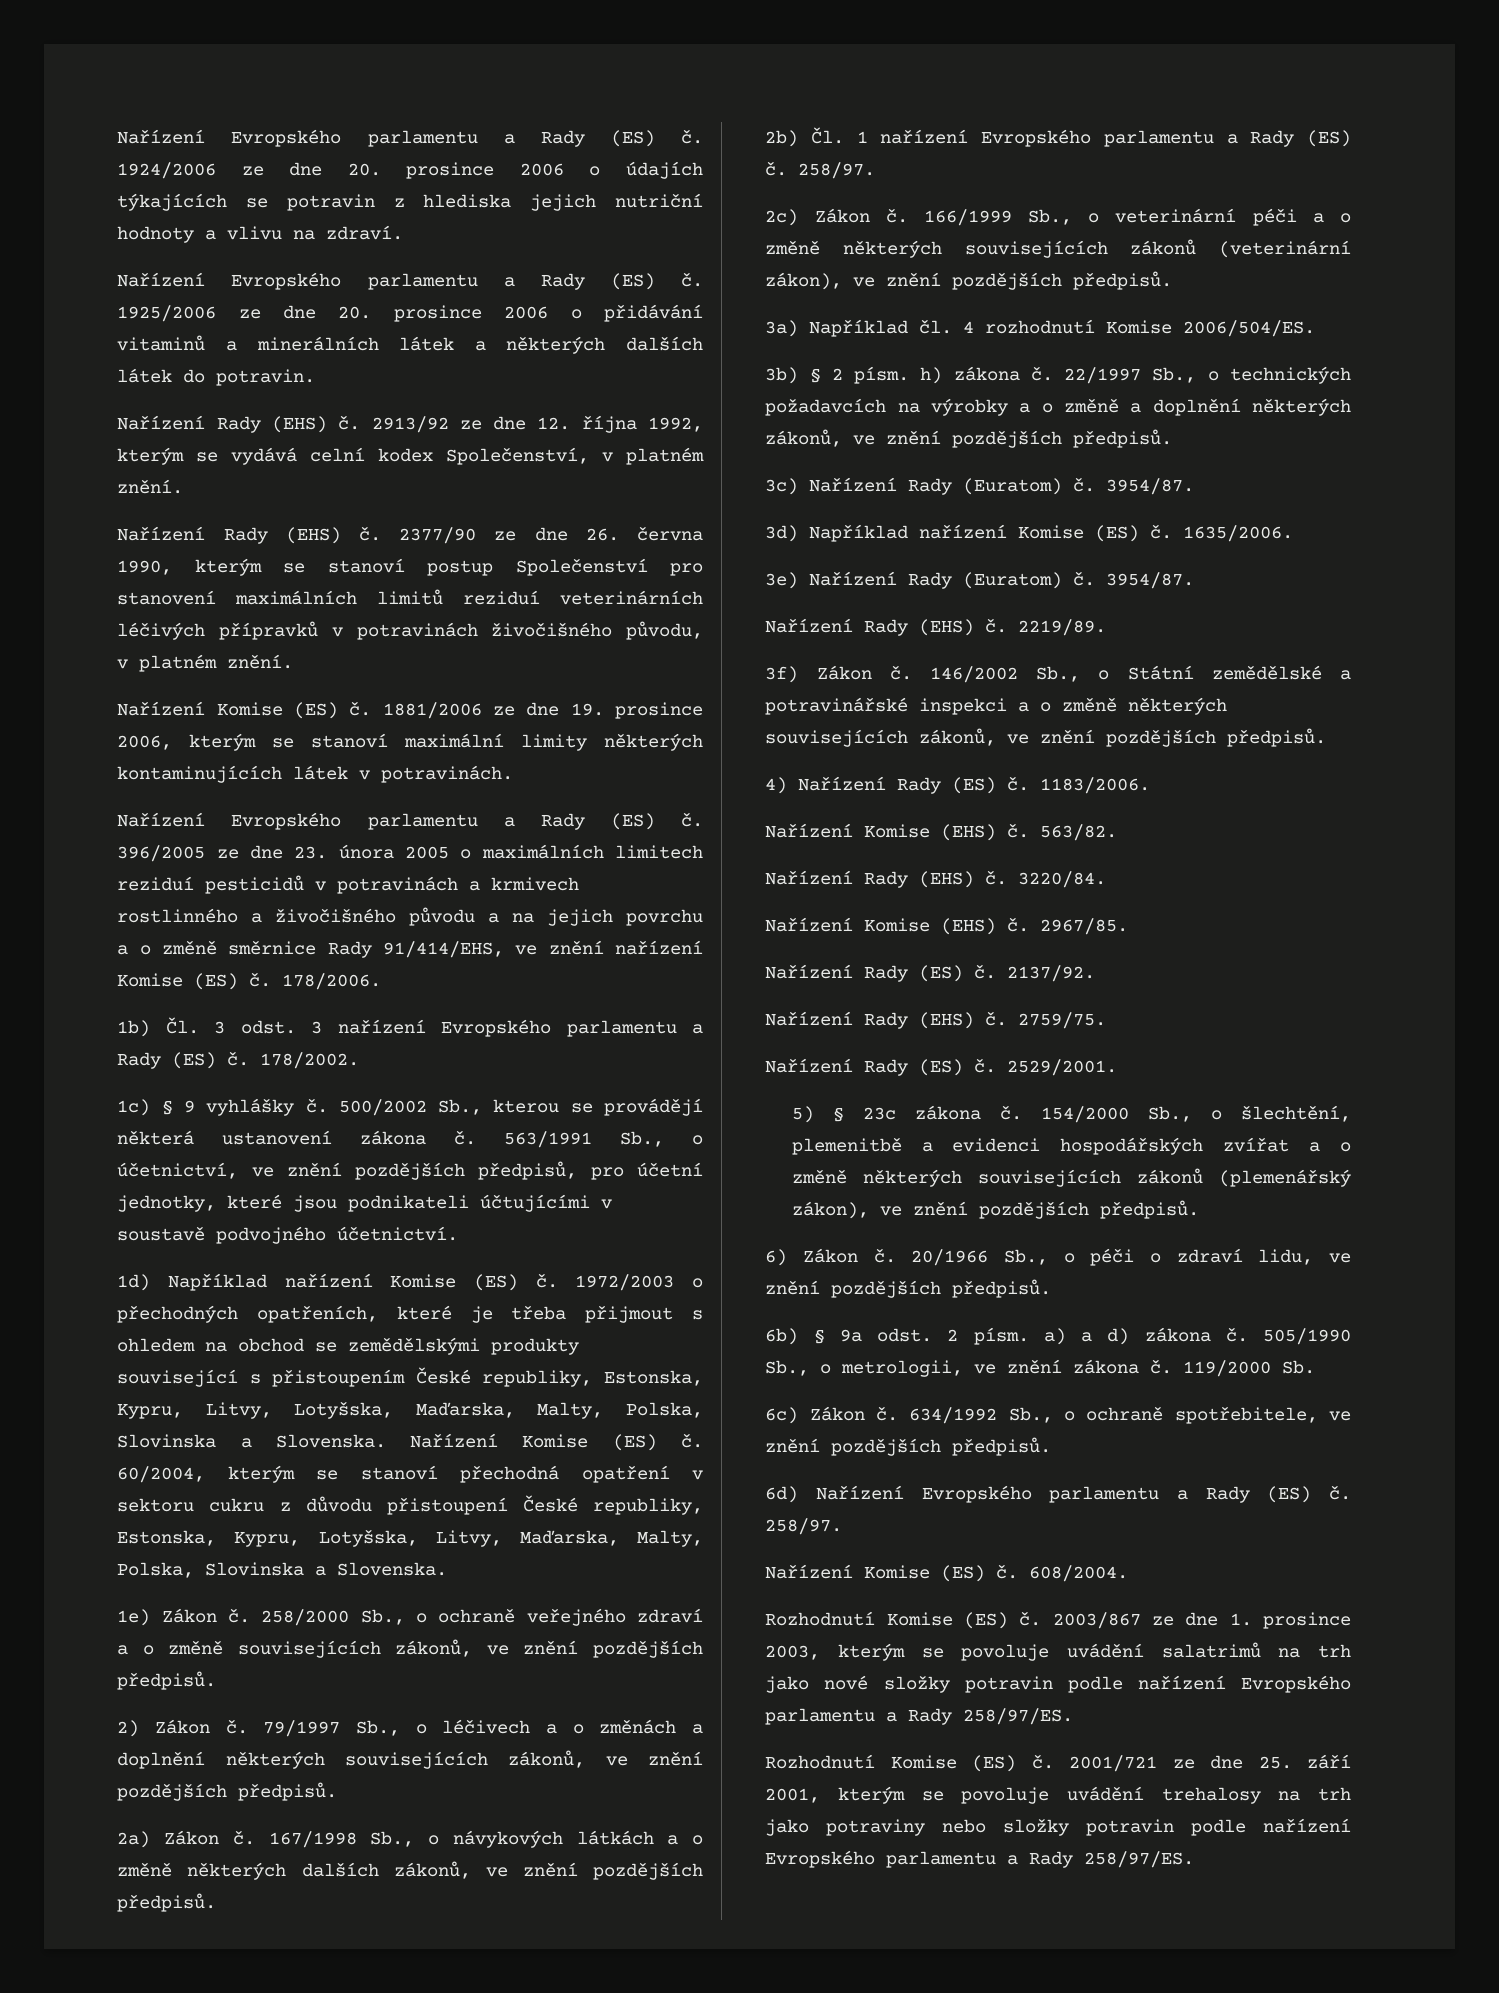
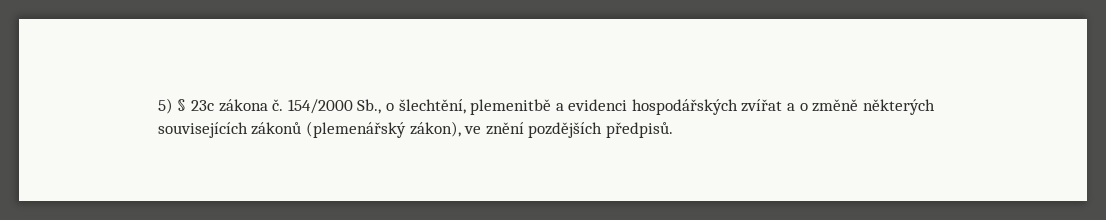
[117,129,703,147] [117,161,703,179] [117,193,703,211] [117,225,404,243] [117,272,703,290] [117,304,703,322] [117,335,703,354] [117,368,316,386] [117,415,703,433] [117,447,704,465] [117,479,184,494] [117,526,704,544] [117,558,703,576] [117,589,703,605] [117,621,703,640] [117,654,294,672] [117,701,704,719] [117,733,703,751] [117,765,514,783] [117,812,703,830] [117,844,704,862] [117,875,580,894] [117,907,703,926] [117,940,704,958] [117,972,382,990] [117,1017,704,1037] [117,1051,360,1069] [117,1098,703,1116] [117,1130,703,1148] [117,1161,703,1180] [117,1194,613,1212] [117,1226,459,1244] [117,1273,703,1291] [117,1305,703,1323] [117,1337,580,1355] [117,1367,703,1387] [117,1401,703,1419] [117,1433,703,1451] [117,1465,703,1483] [117,1495,703,1515] [117,1529,703,1547] [117,1562,448,1578] [117,1608,704,1626] [117,1639,703,1658] [117,1671,217,1690] [117,1719,703,1737] [117,1750,703,1769] [117,1782,338,1801] [117,1830,703,1848] [117,1861,703,1880] [117,1893,217,1912] [765,127,1351,147] [765,161,876,179] [765,208,1351,226] [765,239,1351,258] [765,271,1173,290] [765,319,1316,337] [765,366,1351,384] [765,398,1351,416] [765,429,1173,448] [765,477,1195,495] [765,524,1294,542] [765,571,1195,589] [765,618,1107,636] [765,665,1351,683] [765,697,1228,715] [765,728,1327,747] [765,776,1151,794] [765,823,1118,841] [765,870,1107,888] [765,917,1129,935] [765,964,1096,982] [765,1011,1107,1029] [765,1058,1118,1076] Nařízení Evropského parlamentu a Rady (ES) č. 1924/2006 ze dne 20. prosince 2006 o údajích týkajících se potravin z hlediska jejich nutriční hodnoty a vlivu na zdraví. // Nařízení Evropského parlamentu a Rady (ES) č. 1925/2006 ze dne 20. prosince 2006 o přidávání vitaminů a minerálních látek a některých dalších látek do potravin. // Nařízení Rady (EHS) č. 2913/92 ze dne 12. října 1992, kterým se vydává celní kodex Společenství, v platném znění. // Nařízení Rady (EHS) č. 2377/90 ze dne 26. června 1990, kterým se stanoví postup Společenství pro stanovení maximálních limitů reziduí veterinárních léčivých přípravků v potravinách živočišného původu, v platném znění. // Nařízení Komise (ES) č. 1881/2006 ze dne 19. prosince 2006, kterým se stanoví maximální limity některých kontaminujících látek v potravinách. // Nařízení Evropského parlamentu a Rady (ES) č. 396/2005 ze dne 23. února 2005 o maximálních limitech reziduí pesticidů v potravinách a krmivech rostlinného a živočišného původu a na jejich povrchu a o změně směrnice Rady 91/414/EHS, ve znění nařízení Komise (ES) č. 178/2006. // 1b) Čl. 3 odst. 3 nařízení Evropského parlamentu a Rady (ES) č. 178/2002. // 1c) § 9 vyhlášky č. 500/2002 Sb., kterou se provádějí některá ustanovení zákona č. 563/1991 Sb., o účetnictví, ve znění pozdějších předpisů, pro účetní jednotky, které jsou podnikateli účtujícími v soustavě podvojného účetnictví. // 1d) Například nařízení Komise (ES) č. 1972/2003 o přechodných opatřeních, které je třeba přijmout s ohledem na obchod se zemědělskými produkty související s přistoupením České republiky, Estonska, Kypru, Litvy, Lotyšska, Maďarska, Malty, Polska, Slovinska a Slovenska. Nařízení Komise (ES) č. 60/2004, kterým se stanoví přechodná opatření v sektoru cukru z důvodu přistoupení České republiky, Estonska, Kypru, Lotyšska, Litvy, Maďarska, Malty, Polska, Slovinska a Slovenska. // 1e) Zákon č. 258/2000 Sb., o ochraně veřejného zdraví a o změně souvisejících zákonů, ve znění pozdějších předpisů. // 2) Zákon č. 79/1997 Sb., o léčivech a o změnách a doplnění některých souvisejících zákonů, ve znění pozdějších předpisů. // 2a) Zákon č. 167/1998 Sb., o návykových látkách a o změně některých dalších zákonů, ve znění pozdějších předpisů. // 2b) Čl. 1 nařízení Evropského parlamentu a Rady (ES) č. 258/97. // 2c) Zákon č. 166/1999 Sb., o veterinární péči a o změně některých souvisejících zákonů (veterinární zákon), ve znění pozdějších předpisů. // 3a) Například čl. 4 rozhodnutí Komise 2006/504/ES. // 3b) § 2 písm. h) zákona č. 22/1997 Sb., o technických požadavcích na výrobky a o změně a doplnění některých zákonů, ve znění pozdějších předpisů. // 3c) Nařízení Rady (Euratom) č. 3954/87. // 3d) Například nařízení Komise (ES) č. 1635/2006. // 3e) Nařízení Rady (Euratom) č. 3954/87. // Nařízení Rady (EHS) č. 2219/89. // 3f) Zákon č. 146/2002 Sb., o Státní zemědělské a potravinářské inspekci a o změně některých souvisejících zákonů, ve znění pozdějších předpisů. // 4) Nařízení Rady (ES) č. 1183/2006. // Nařízení Komise (EHS) č. 563/82. // Nařízení Rady (EHS) č. 3220/84. // Nařízení Komise (EHS) č. 2967/85. // Nařízení Rady (ES) č. 2137/92. // Nařízení Rady (EHS) č. 2759/75. // Nařízení Rady (ES) č. 2529/2001. // -> (157, 106) none
[765,1248,1351,1266] [765,1279,1052,1298] [765,1327,1351,1345] [765,1359,1316,1377] [765,1406,1351,1424] [765,1437,1052,1456] [765,1485,1351,1503] [765,1518,843,1535] [765,1564,1129,1582] [765,1611,1351,1629] [765,1642,1351,1661] [765,1675,1351,1693] [765,1708,1074,1725] [765,1754,1351,1772] [765,1786,1351,1804] [765,1818,1351,1836] [765,1850,1195,1868] // 6) Zákon č. 20/1966 Sb., o péči o zdraví lidu, ve znění pozdějších předpisů. // 6b) § 9a odst. 2 písm. a) a d) zákona č. 505/1990 Sb., o metrologii, ve znění zákona č. 119/2000 Sb. // 6c) Zákon č. 634/1992 Sb., o ochraně spotřebitele, ve znění pozdějších předpisů. // 6d) Nařízení Evropského parlamentu a Rady (ES) č. 258/97. // Nařízení Komise (ES) č. 608/2004. // Rozhodnutí Komise (ES) č. 2003/867 ze dne 1. prosince 2003, kterým se povoluje uvádění salatrimů na trh jako nové složky potravin podle nařízení Evropského parlamentu a Rady 258/97/ES. // Rozhodnutí Komise (ES) č. 2001/721 ze dne 25. září 2001, kterým se povoluje uvádění trehalosy na trh jako potraviny nebo složky potravin podle nařízení Evropského parlamentu a Rady 258/97/ES. -> (673, 130) none

